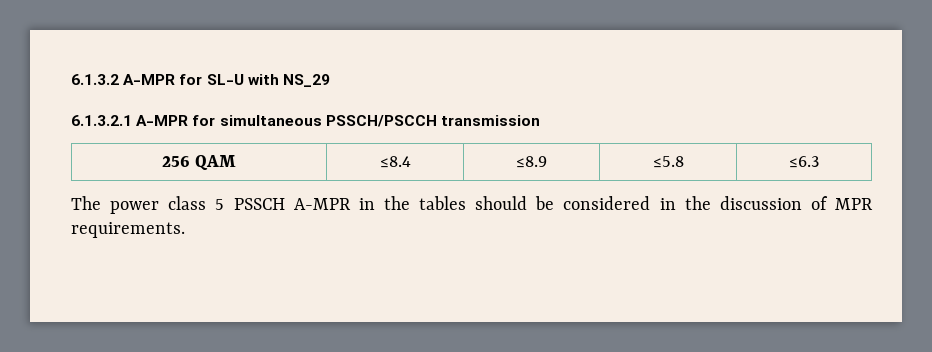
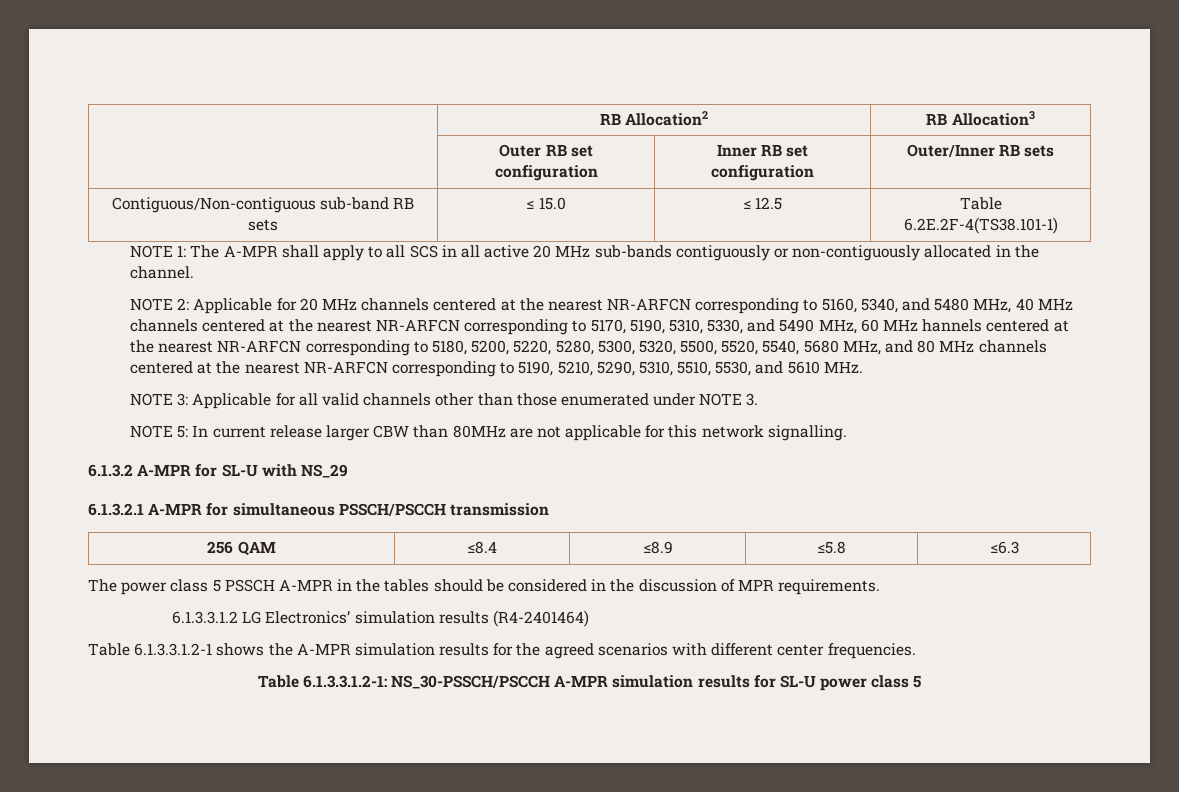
(71, 79) none -> [599,111,709,126] [926,111,1035,126] [499,144,593,157] [494,165,598,181] [716,144,809,157] [711,165,814,181] [906,144,1055,157] [111,197,415,213] [248,219,278,231] [526,197,566,210] [742,197,783,210] [959,197,1002,210] [903,217,1058,234] [130,245,1039,261] [130,266,195,279] [130,298,1073,314] [130,319,1069,335] [130,340,1047,356] [130,361,863,377] [130,393,759,409] [130,425,847,441] | RB Allocation2 | RB Allocation3 // | Outer RB set configuration | Inner RB set configuration | Outer/Inner RB sets // Contiguous/Non-contiguous sub-band RB sets | ≤ 15.0 | ≤ 12.5 | Table 6.2E.2F-4(TS38.101-1) // NOTE 1: The A-MPR shall apply to all SCS in all active 20 MHz sub-bands contiguously or non-contiguously allocated in the channel. // NOTE 2: Applicable for 20 MHz channels centered at the nearest NR-ARFCN corresponding to 5160, 5340, and 5480 MHz, 40 MHz channels centered at the nearest NR-ARFCN corresponding to 5170, 5190, 5310, 5330, and 5490 MHz, 60 MHz hannels centered at the nearest NR-ARFCN corresponding to 5180, 5200, 5220, 5280, 5300, 5320, 5500, 5520, 5540, 5680 MHz, and 80 MHz channels centered at the nearest NR-ARFCN corresponding to 5190, 5210, 5290, 5310, 5510, 5530, and 5610 MHz. // NOTE 3: Applicable for all valid channels other than those enumerated under NOTE 3. // NOTE 5: In current release larger CBW than 80MHz are not applicable for this network signalling. //
(185, 230) none -> [172,610,590,627] [88,643,916,659] [257,675,922,691] // 6.1.3.3.1.2 LG Electronics’ simulation results (R4-2401464) // Table 6.1.3.3.1.2-1 shows the A-MPR simulation results for the agreed scenarios with different center frequencies. // Table 6.1.3.3.1.2-1: NS_30-PSSCH/PSCCH A-MPR simulation results for SL-U power class 5

